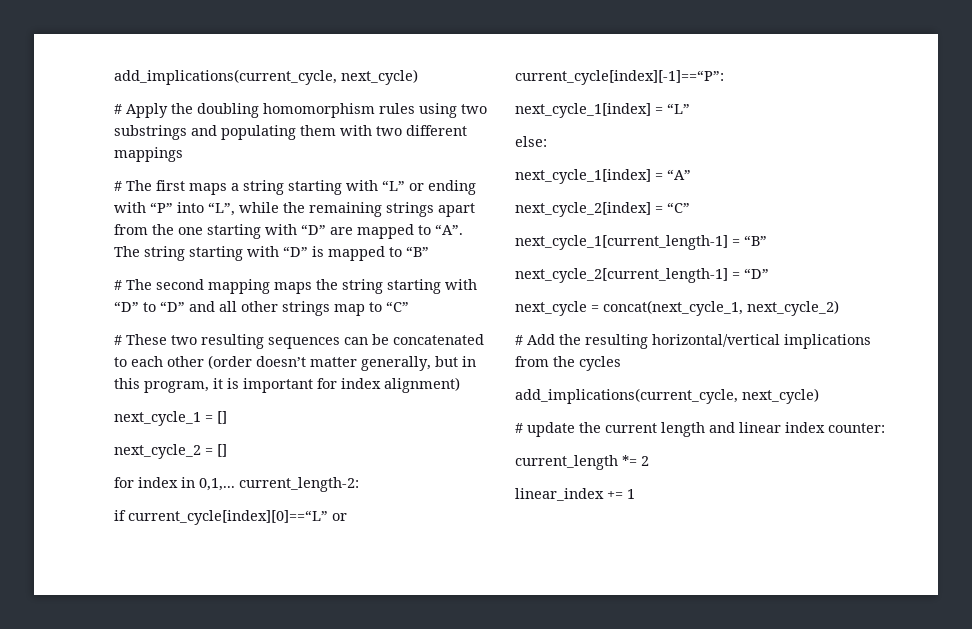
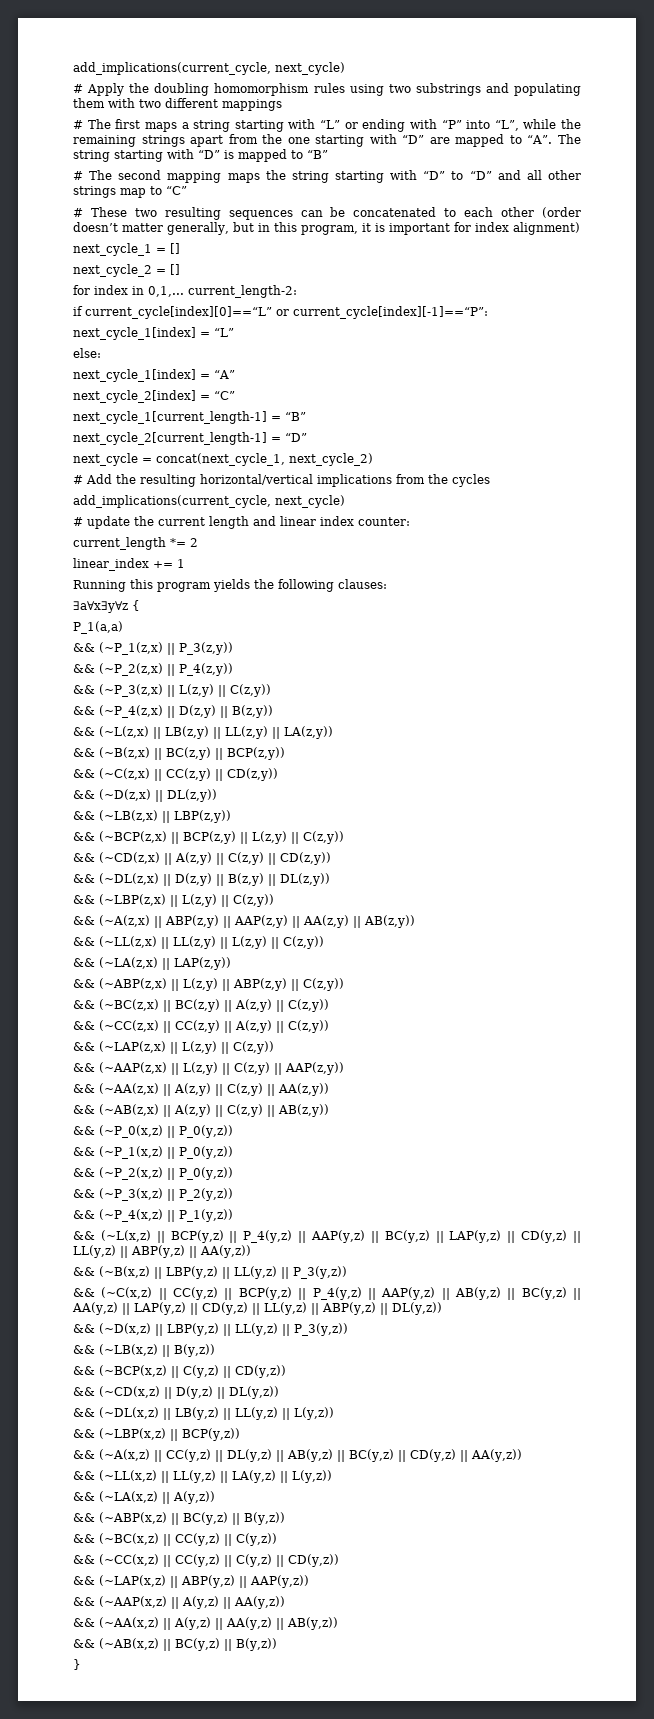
(635, 494) none -> [73,579,387,592] [73,600,140,613] [73,621,123,634] [73,642,233,655] [73,663,233,676] [73,684,271,697] [73,705,273,718] [73,726,333,739] [73,747,285,760] [73,768,278,781] [73,789,217,802] [73,810,231,823] [73,831,344,844] [73,852,331,865] [73,873,330,886] [73,894,274,907] [73,915,415,928] [73,936,324,949] [73,957,231,970] [73,978,344,991] [73,999,329,1012] [73,1020,329,1033] [73,1041,274,1054] [73,1062,344,1075] [73,1083,329,1096] [73,1104,329,1117] [73,1125,233,1138] [73,1146,233,1159] [73,1167,233,1180] [73,1188,233,1201] [73,1209,233,1222] [73,1230,581,1243] [73,1245,251,1258] [73,1266,347,1279] [73,1287,581,1300] [72,1302,442,1315] [73,1323,348,1336] [73,1344,215,1357] [73,1365,286,1378] [73,1386,279,1399] [73,1407,334,1420] [73,1428,240,1441] [73,1449,522,1462] [73,1470,332,1483] [73,1491,215,1504] [73,1512,285,1525] [73,1533,277,1546] [73,1554,339,1567] [73,1575,309,1588] [73,1596,285,1609] [73,1617,338,1630] [73,1638,277,1651] [73,1659,81,1670] // Running this program yields the following clauses: // ∃a∀x∃y∀z { // P_1(a,a) // && (~P_1(z,x) || P_3(z,y)) // && (~P_2(z,x) || P_4(z,y)) // && (~P_3(z,x) || L(z,y) || C(z,y)) // && (~P_4(z,x) || D(z,y) || B(z,y)) // && (~L(z,x) || LB(z,y) || LL(z,y) || LA(z,y)) // && (~B(z,x) || BC(z,y) || BCP(z,y)) // && (~C(z,x) || CC(z,y) || CD(z,y)) // && (~D(z,x) || DL(z,y)) // && (~LB(z,x) || LBP(z,y)) // && (~BCP(z,x) || BCP(z,y) || L(z,y) || C(z,y)) // && (~CD(z,x) || A(z,y) || C(z,y) || CD(z,y)) // && (~DL(z,x) || D(z,y) || B(z,y) || DL(z,y)) // && (~LBP(z,x) || L(z,y) || C(z,y)) // && (~A(z,x) || ABP(z,y) || AAP(z,y) || AA(z,y) || AB(z,y)) // && (~LL(z,x) || LL(z,y) || L(z,y) || C(z,y)) // && (~LA(z,x) || LAP(z,y)) // && (~ABP(z,x) || L(z,y) || ABP(z,y) || C(z,y)) // && (~BC(z,x) || BC(z,y) || A(z,y) || C(z,y)) // && (~CC(z,x) || CC(z,y) || A(z,y) || C(z,y)) // && (~LAP(z,x) || L(z,y) || C(z,y)) // && (~AAP(z,x) || L(z,y) || C(z,y) || AAP(z,y)) // && (~AA(z,x) || A(z,y) || C(z,y) || AA(z,y)) // && (~AB(z,x) || A(z,y) || C(z,y) || AB(z,y)) // && (~P_0(x,z) || P_0(y,z)) // && (~P_1(x,z) || P_0(y,z)) // && (~P_2(x,z) || P_0(y,z)) // && (~P_3(x,z) || P_2(y,z)) // && (~P_4(x,z) || P_1(y,z)) // && (~L(x,z) || BCP(y,z) || P_4(y,z) || AAP(y,z) || BC(y,z) || LAP(y,z) || CD(y,z) || LL(y,z) || ABP(y,z) || AA(y,z)) // && (~B(x,z) || LBP(y,z) || LL(y,z) || P_3(y,z)) // && (~C(x,z) || CC(y,z) || BCP(y,z) || P_4(y,z) || AAP(y,z) || AB(y,z) || BC(y,z) || AA(y,z) || LAP(y,z) || CD(y,z) || LL(y,z) || ABP(y,z) || DL(y,z)) // && (~D(x,z) || LBP(y,z) || LL(y,z) || P_3(y,z)) // && (~LB(x,z) || B(y,z)) // && (~BCP(x,z) || C(y,z) || CD(y,z)) // && (~CD(x,z) || D(y,z) || DL(y,z)) // && (~DL(x,z) || LB(y,z) || LL(y,z) || L(y,z)) // && (~LBP(x,z) || BCP(y,z)) // && (~A(x,z) || CC(y,z) || DL(y,z) || AB(y,z) || BC(y,z) || CD(y,z) || AA(y,z)) // && (~LL(x,z) || LL(y,z) || LA(y,z) || L(y,z)) // && (~LA(x,z) || A(y,z)) // && (~ABP(x,z) || BC(y,z) || B(y,z)) // && (~BC(x,z) || CC(y,z) || C(y,z)) // && (~CC(x,z) || CC(y,z) || C(y,z) || CD(y,z)) // && (~LAP(x,z) || ABP(y,z) || AAP(y,z)) // && (~AAP(x,z) || A(y,z) || AA(y,z)) // && (~AA(x,z) || A(y,z) || AA(y,z) || AB(y,z)) // && (~AB(x,z) || BC(y,z) || B(y,z)) // }

